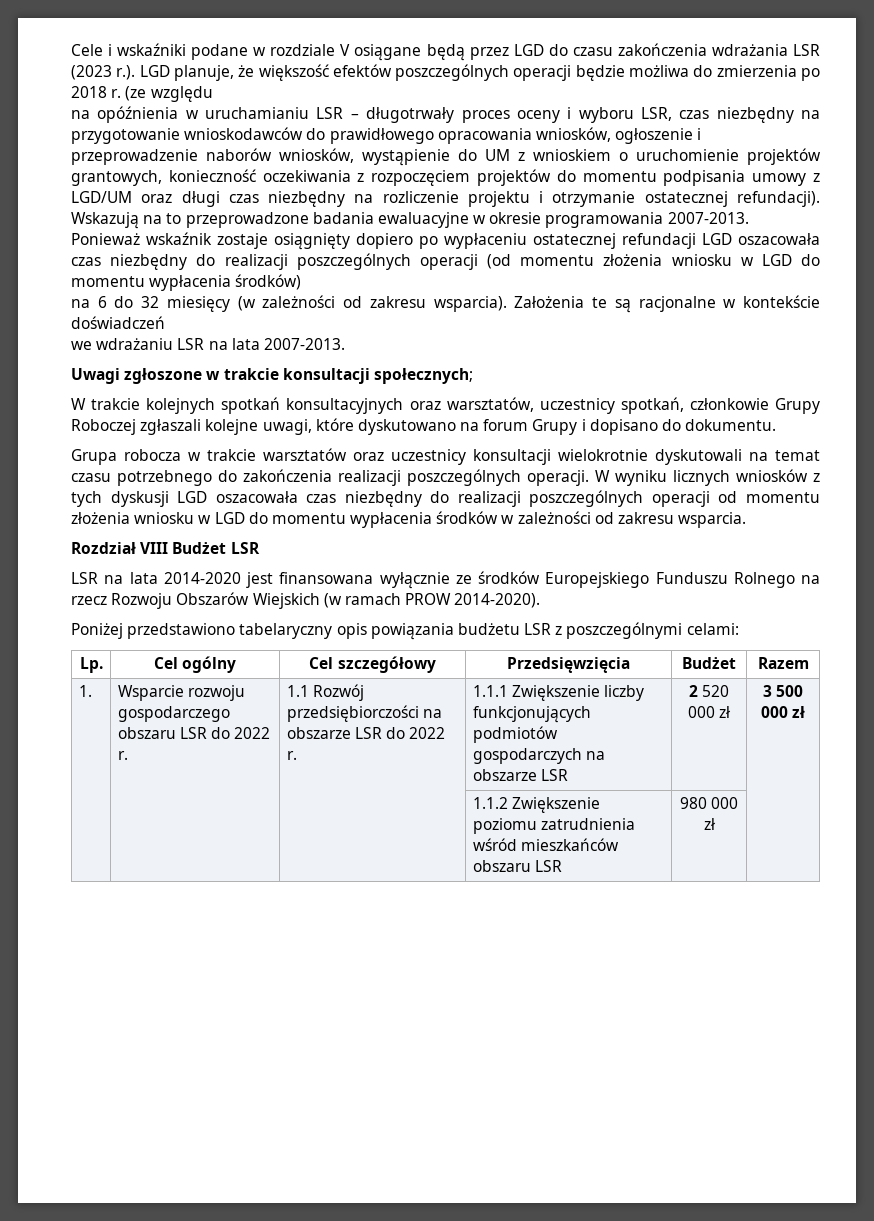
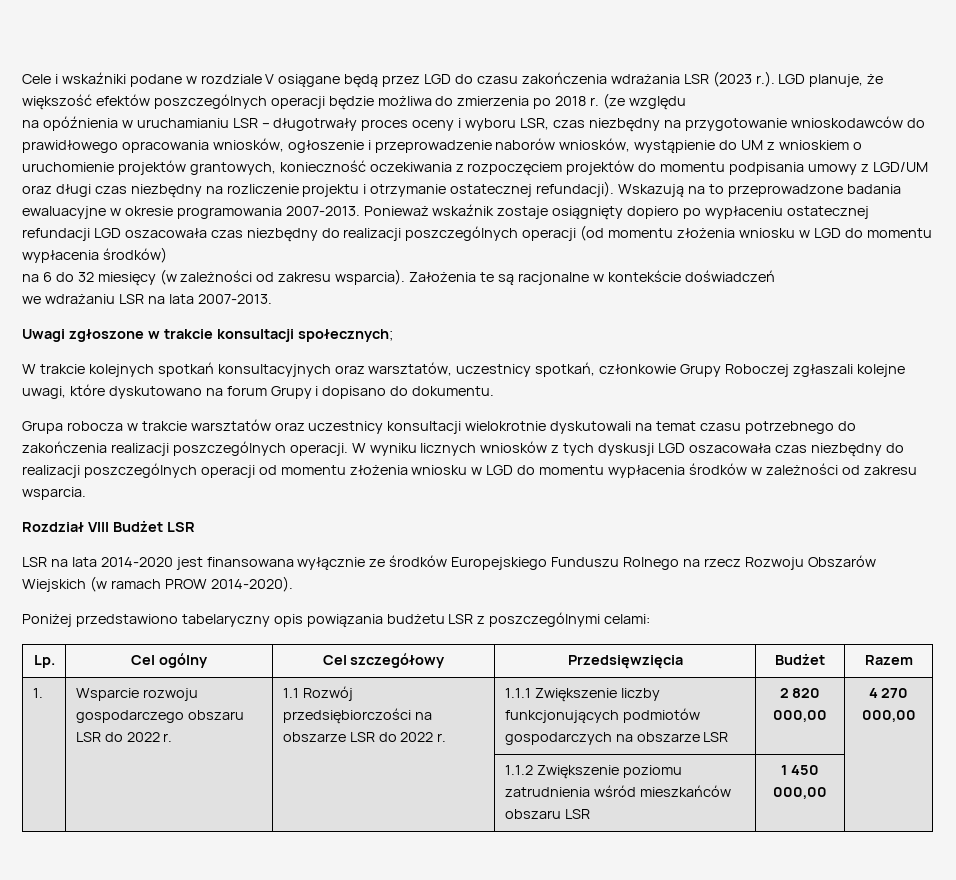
[702,685,730,697] [687,706,732,718] [762,685,804,697] [760,706,806,718] 520 000 zł | 3 500 000 zł -> [792,688,821,698] [773,710,827,722] [868,688,909,698] [861,710,916,722] 820 000,00 | 4 270 000,00
[679,797,739,809] [703,818,716,830] 980 000 zł -> [781,765,819,775] [773,787,827,799] 1 450 000,00

